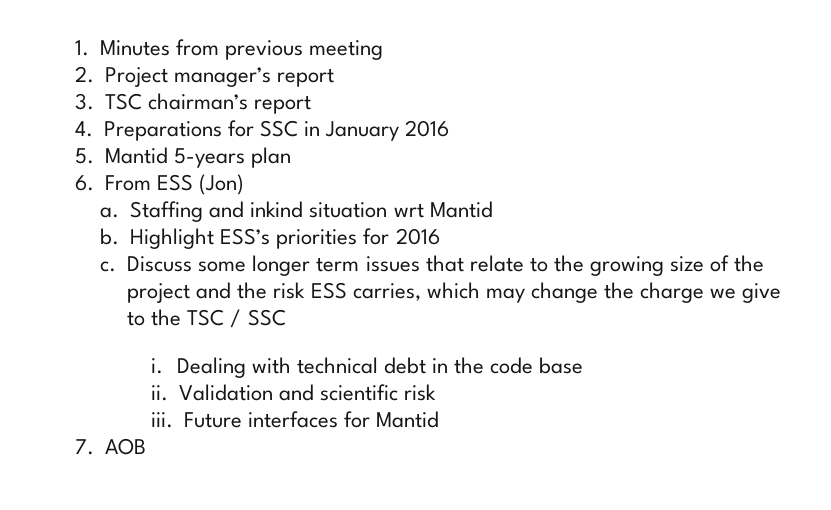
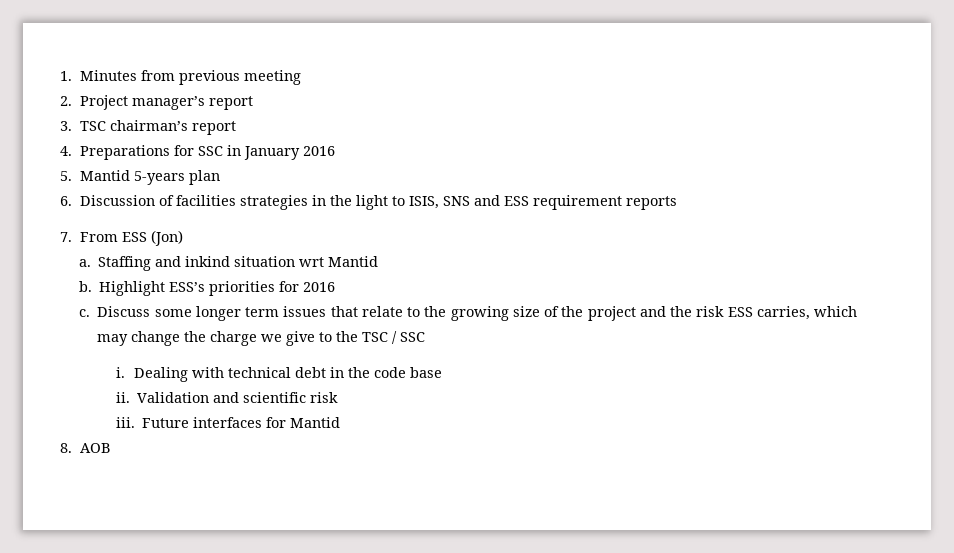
(94, 183) none -> [79,195,677,210] [60,232,73,242] Discussion of facilities strategies in the light to ISIS, SNS and ESS requirement reports // 7.
[74,439,94,455] 7. -> [60,443,73,453] 8.

